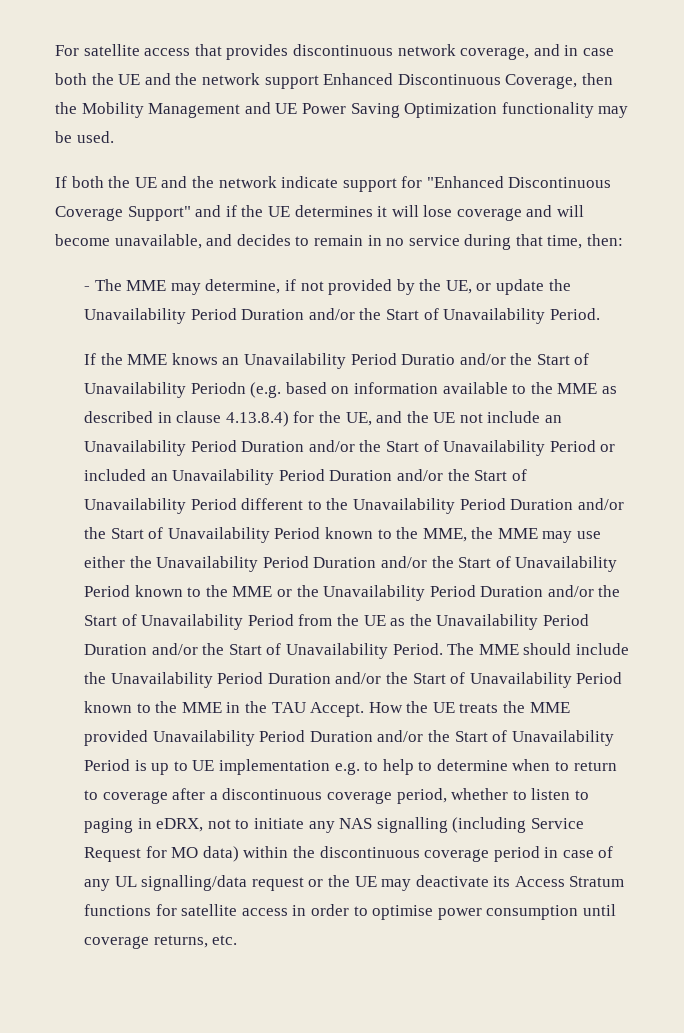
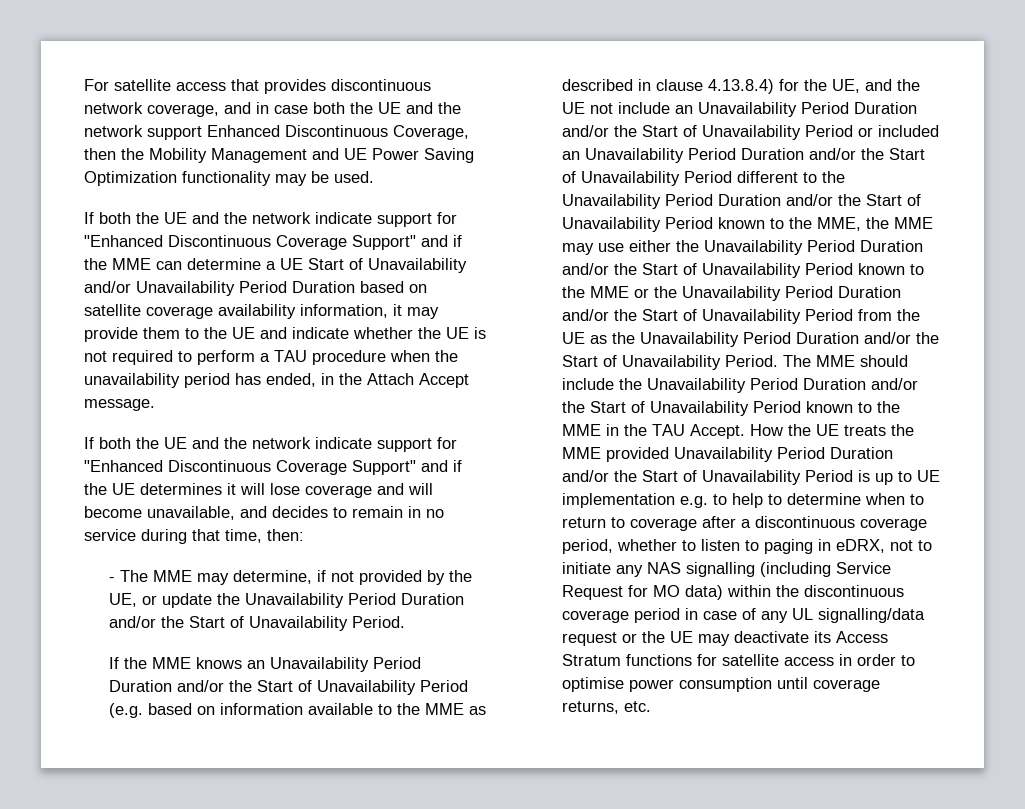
(114, 137) none -> [84,212,457,227] [84,235,462,250] [84,258,467,273] [84,281,427,296] [84,304,439,319] [84,327,486,342] [84,350,458,365] [84,373,469,388] [84,399,155,411] // If both the UE and the network indicate support for "Enhanced Discontinuous Coverage Support" and if the MME can determine a UE Start of Unavailability and/or Unavailability Period Duration based on satellite coverage availability information, it may provide them to the UE and indicate whether the UE is not required to perform a TAU procedure when the unavailability period has ended, in the Attach Accept message.
[401,353,590,365] [83,382,246,398] Duratio and/or the Start of Unavailability Periodn -> [108,680,468,695] Duration and/or the Start of Unavailability Period

